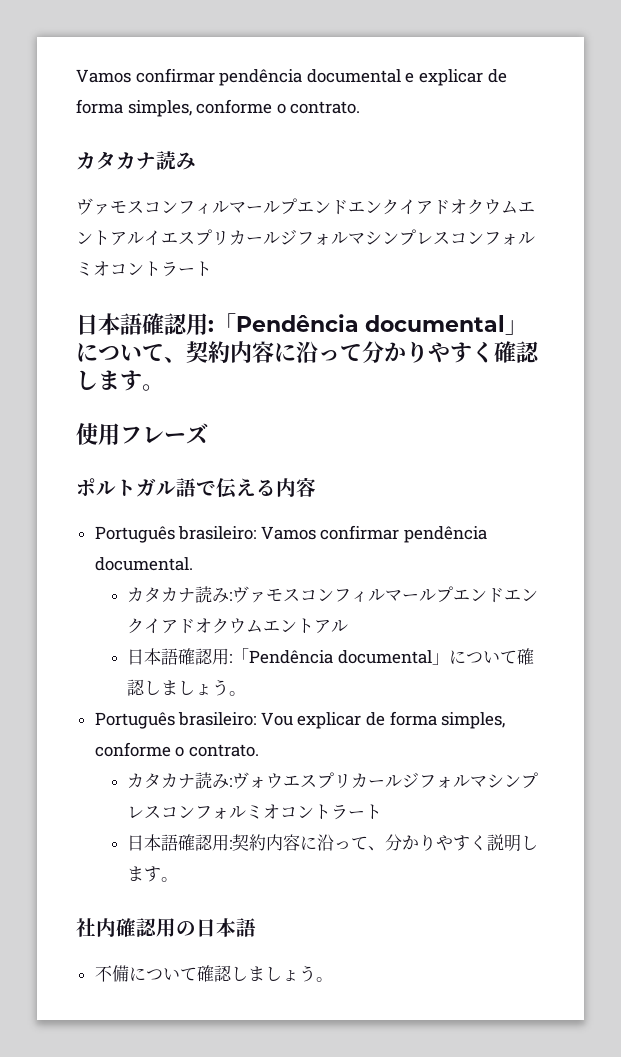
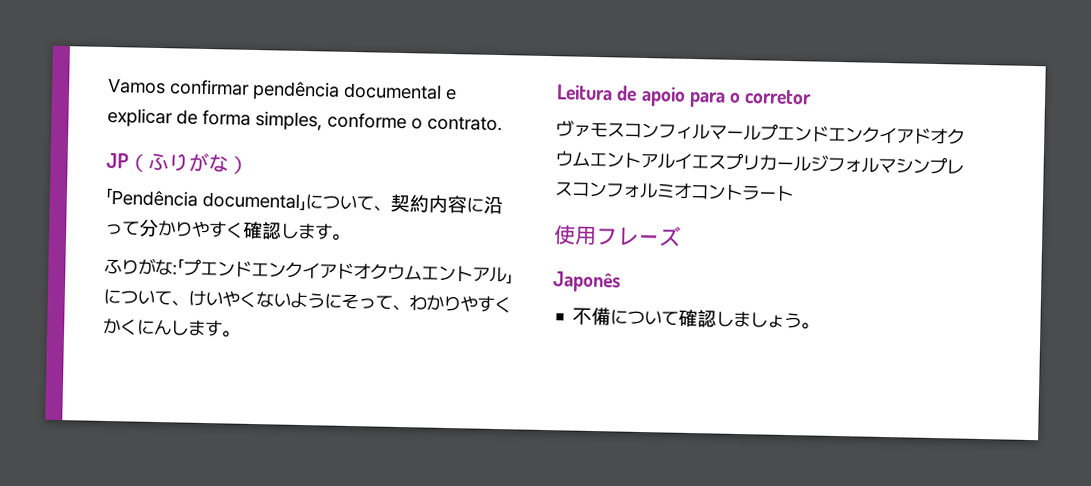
[76,151,196,170] カタカナ読み -> [106,152,249,175] [105,187,503,215] [105,218,350,241] [104,258,513,285] [103,288,512,314] [103,317,240,338] [556,84,813,108] JP（ふりがな） // 「Pendência documental」について、契約内容に沿って分かりやすく確認します。 // ふりがな:「プエンドエンクイアドオクウムエントアル」について、けいやくないようにそって、わかりやすくかくにんします。 // Leitura de apoio para o corretor
[76,313,527,335] [76,341,540,363] [76,370,164,391] [76,423,208,445] [76,477,316,499] [94,525,488,543] [94,557,193,571] [127,586,539,603] [127,618,349,634] [127,648,534,665] [127,679,247,696] [94,711,506,729] [94,742,259,757] [127,772,539,789] [127,804,383,820] [127,834,539,852] [127,866,179,882] [76,918,256,937] 日本語確認用:「Pendência documental」について、契約内容に沿って分かりやすく確認します。 // 使用フレーズ // ポルトガル語で伝える内容 // Português brasileiro: Vamos confirmar pendência documental. // カタカナ読み:ヴァモスコンフィルマールプエンドエンクイアドオクウムエントアル // 日本語確認用:「Pendência documental」について確認しましょう。 // Português brasileiro: Vou explicar de forma simples, conforme o contrato. // カタカナ読み:ヴォウエスプリカールジフォルマシンプレスコンフォルミオコントラート // 日本語確認用:契約内容に沿って、分かりやすく説明します。 // 社内確認用の日本語 -> [553,224,681,247] [553,271,621,293] 使用フレーズ // Japonês

